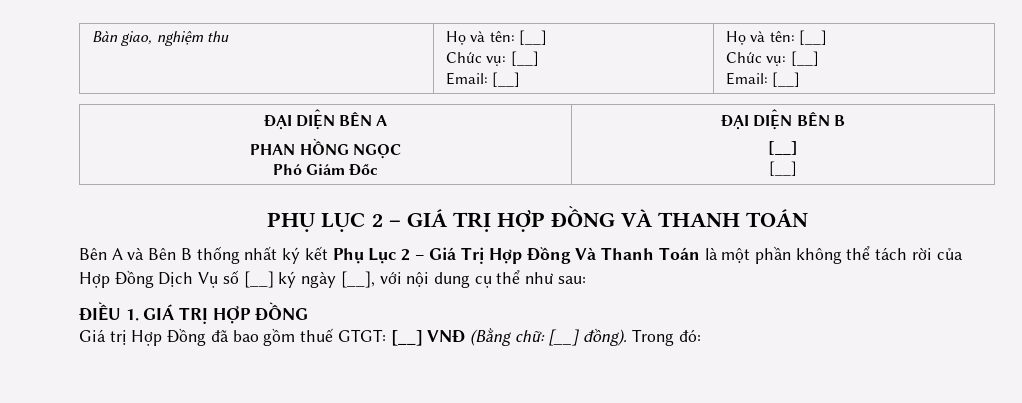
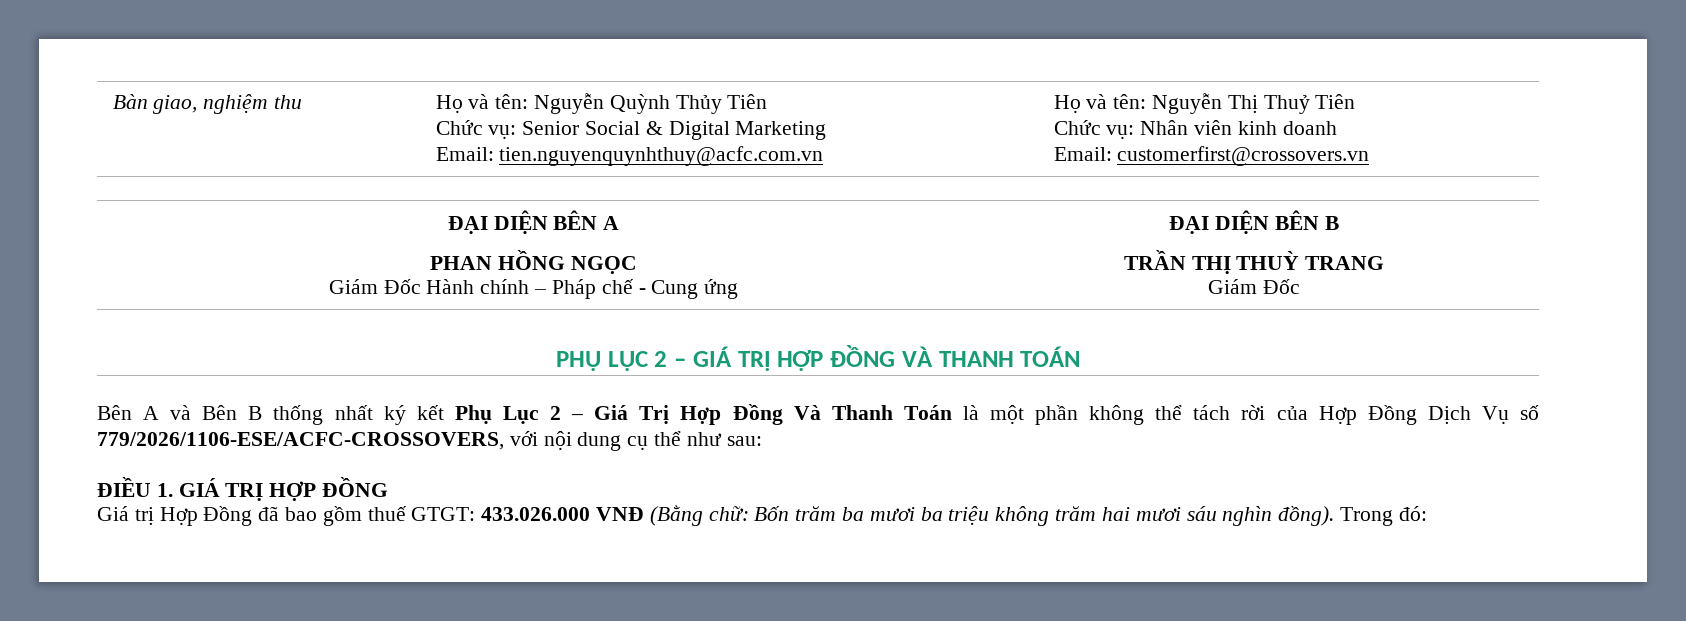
[518,30,547,45] [445,51,539,66] [445,72,521,87] [725,30,827,45] [725,51,819,66] [725,72,801,87] [__] // Chức vụ: [__] // Email: [__] | Họ và tên: [__] // Chức vụ: [__] // Email: [__] -> [533,93,768,114] [435,120,827,140] [435,146,824,166] [1053,93,1356,114] [1053,120,1337,139] [1053,146,1370,166] Nguyễn Quỳnh Thủy Tiên // Chức vụ: Senior Social & Digital Marketing // Email: tien.nguyenquynhthuy@acfc.com.vn | Họ và tên: Nguyễn Thị Thuỷ Tiên // Chức vụ: Nhân viên kinh doanh // Email: customerfirst@crossovers.vn
[272,164,379,176] [721,109,845,130] [768,141,798,155] [769,161,797,176] Phó Giám Đốc | ĐẠI DIỆN BÊN B // [__] // [__] -> [328,279,739,299] [1169,210,1339,234] [1123,250,1385,274] [1208,279,1300,294] Giám Đốc Hành chính – Pháp chế - Cung ứng | ĐẠI DIỆN BÊN B // TRẦN THỊ THUỲ TRANG // Giám Đốc
[243,271,375,288] [__] ký ngày [__], -> [97,432,504,450] 779/2026/1106-ESE/ACFC-CROSSOVERS,
[390,330,423,346] [__] -> [481,507,591,521] 433.026.000
[548,329,580,346] [__] -> [754,506,1273,526] Bốn trăm ba mươi ba triệu không trăm hai mươi sáu nghìn

